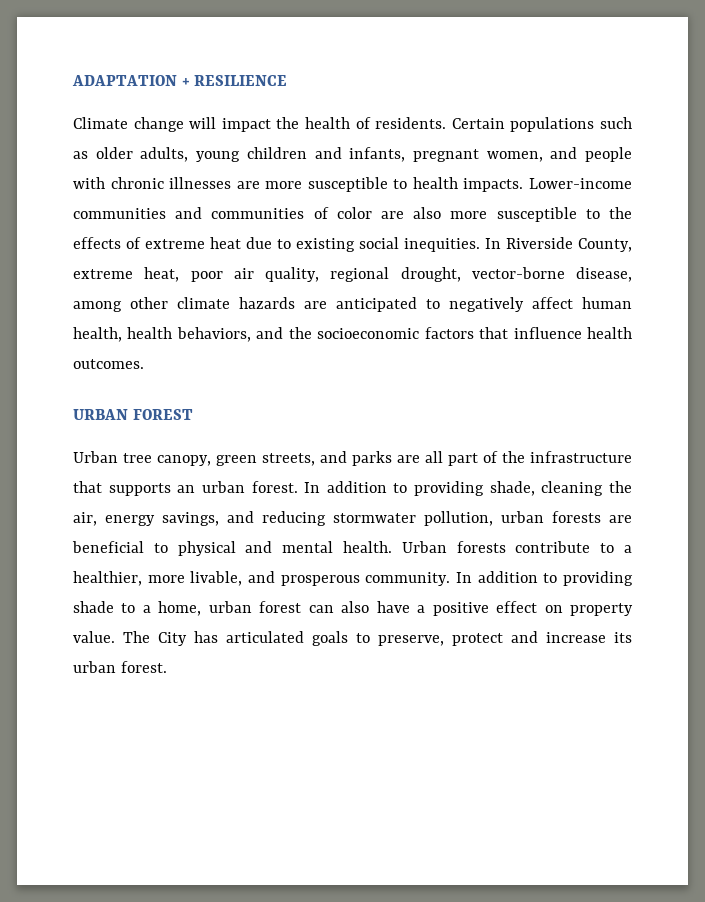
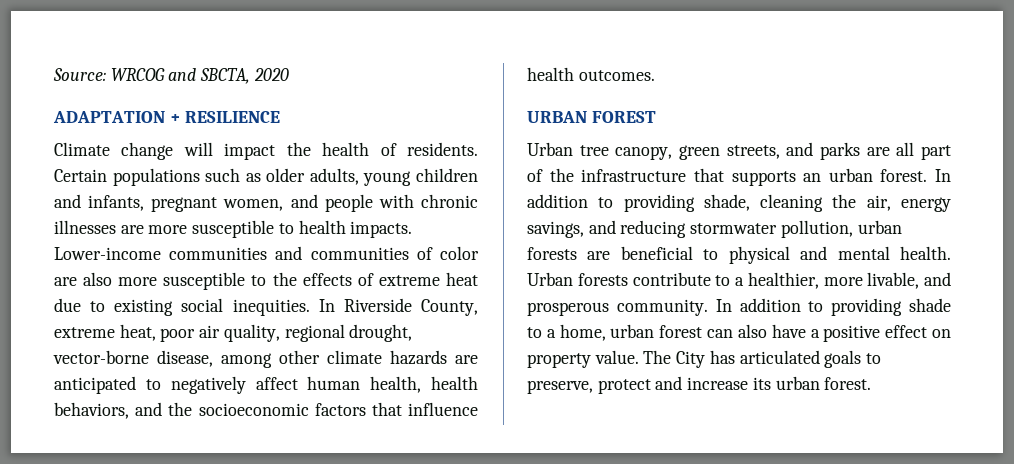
(72, 80) none -> [53,68,289,84] Source: WRCOG and SBCTA, 2020 //

